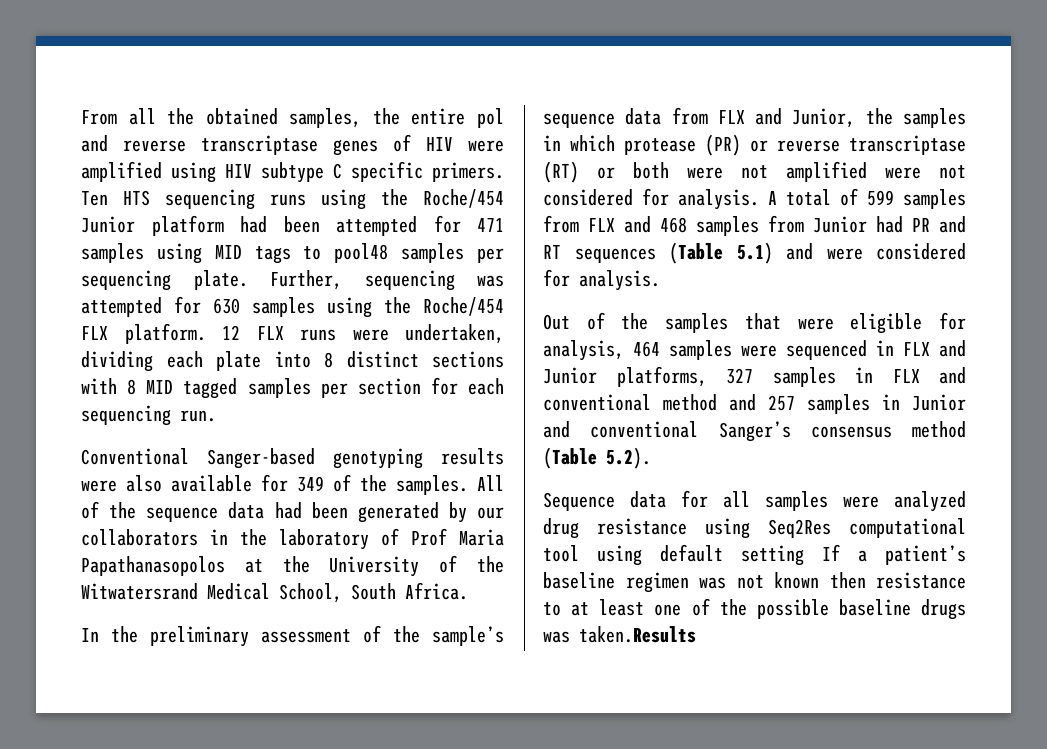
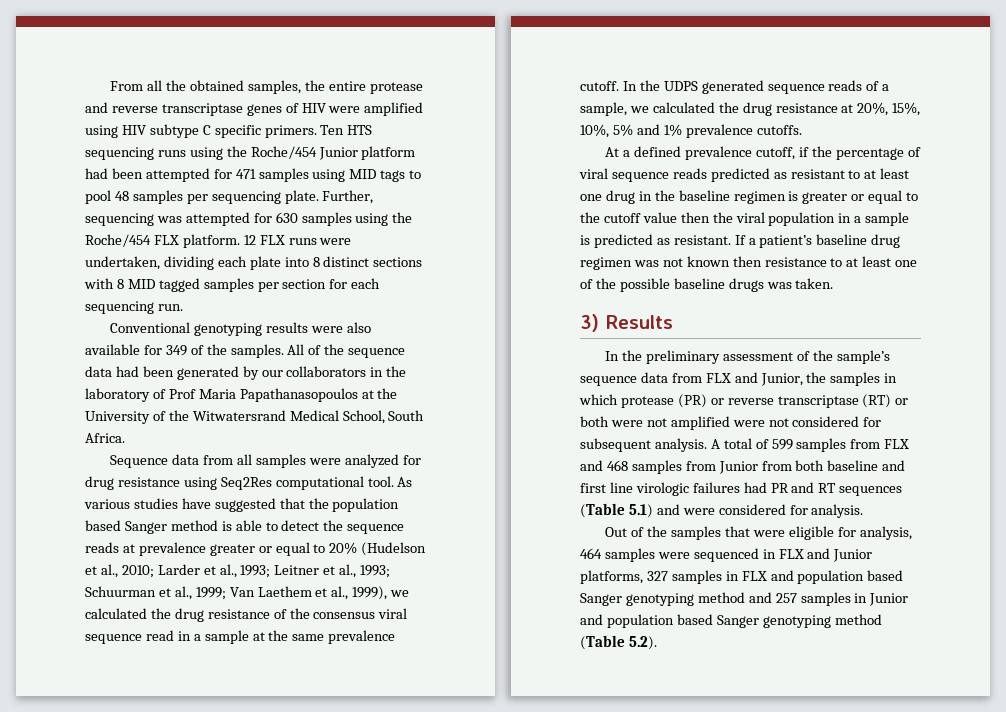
[477,108,504,128] pol -> [369,82,423,94] protease
[334,243,389,263] pool48 -> [85,190,129,204] pool 48
[207,448,315,469] Sanger-based -> (191, 327) none
[81,556,225,576] Papathanasopolos -> [239,388,358,402] Papathanasopoulos
(468, 591) none -> [110,454,421,468] [85,476,413,490] [84,498,400,512] [85,520,405,534] [85,542,427,556] [85,564,391,578] [85,586,410,600] [85,608,408,622] [85,630,396,644] [580,80,890,94] [580,102,921,116] [580,124,802,138] [605,146,921,160] [579,168,910,182] [580,190,919,204] [580,212,910,226] [580,234,901,248] [580,256,918,270] [580,278,834,292] [580,314,674,332] // Sequence data from all samples were analyzed for drug resistance using Seq2Res computational tool. As various studies have suggested that the population based Sanger method is able to detect the sequence reads at prevalence greater or equal to 20% (Hudelson et al., 2010; Larder et al., 1993; Leitner et al., 1993; Schuurman et al., 1999; Van Laethem et al., 1999), we calculated the drug resistance of the consensus viral sequence read in a sample at the same prevalence cutoff. In the UDPS generated sequence reads of a sample, we calculated the drug resistance at 20%, 15%, 10%, 5% and 1% prevalence cutoffs. // At a defined prevalence cutoff, if the percentage of viral sequence reads predicted as resistant to at least one drug in the baseline regimen is greater or equal to the cutoff value then the viral population in a sample is predicted as resistant. If a patient’s baseline drug regimen was not known then resistance to at least one of the possible baseline drugs was taken. // 3) Results
(669, 197) none -> [580,438,651,452] subsequent
(867, 224) none -> [761,460,906,471] [580,482,740,496] from both baseline and first line virologic failures
[543,394,651,411] conventional -> [797,570,904,584] [580,593,694,606] population based Sanger genotyping
[590,421,892,442] conventional Sanger’s consensus -> [606,614,831,628] population based Sanger genotyping
[543,490,966,512] [543,518,966,539] [543,544,966,566] [543,572,966,593] [543,598,966,620] [543,626,696,643] // Sequence data for all samples were analyzed drug resistance using Seq2Res computational tool using default setting If a patient’s baseline regimen was not known then resistance to at least one of the possible baseline drugs was taken.Results -> (657, 643) none

